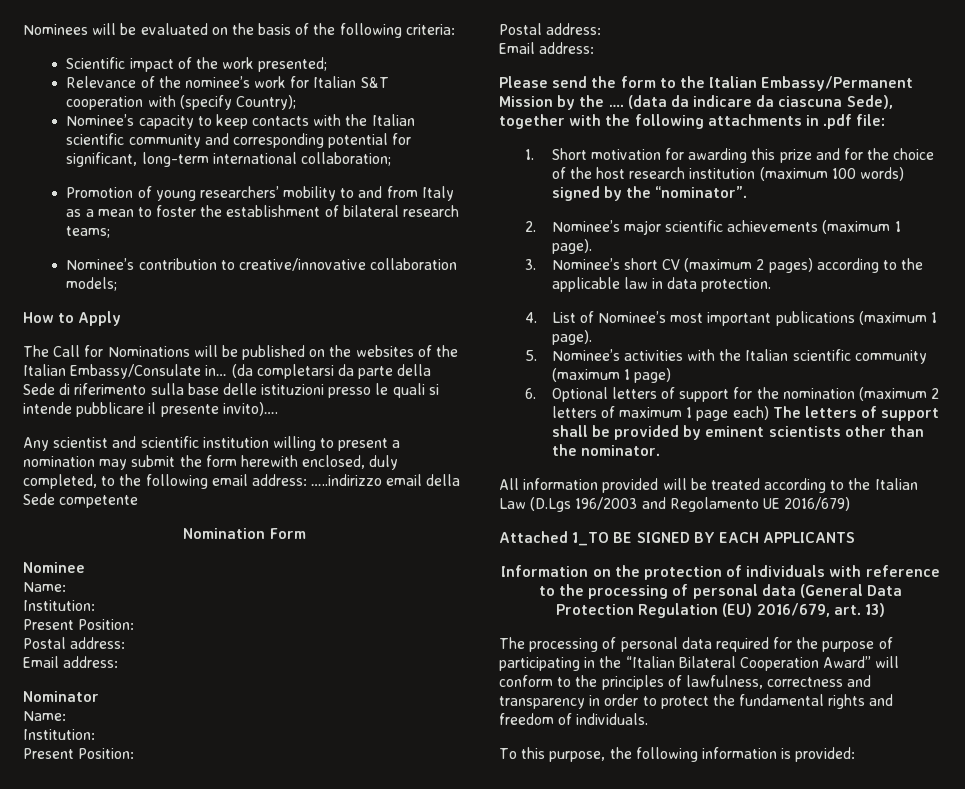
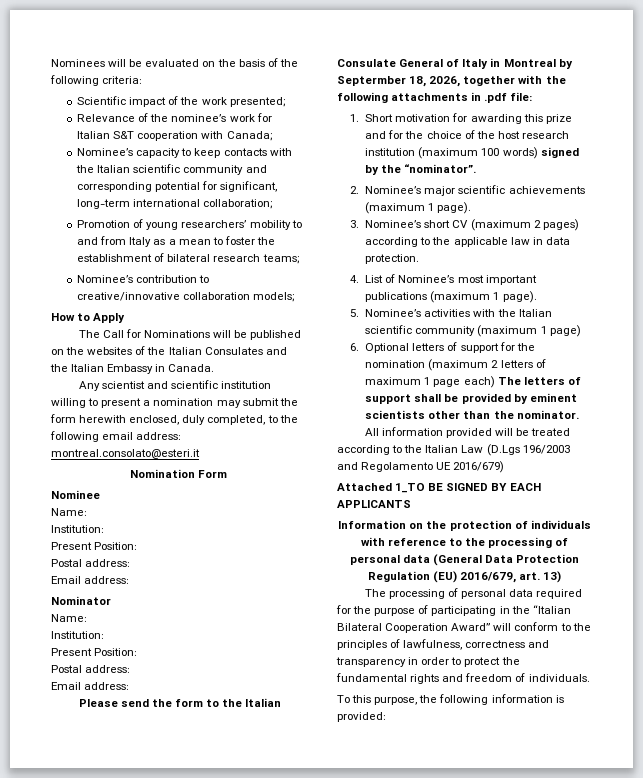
[179,95,296,110] (specify Country); -> [226,131,272,141] Canada;
[70,364,432,379] [23,383,439,398] [23,402,278,417] Embassy/Consulate in… (da completarsi da parte della Sede di riferimento sulla base delle istituzioni presso le quali si intende pubblicare il presente invito)…. -> [204,347,287,355] [50,364,215,374] Consulates and the Italian Embassy in Canada.
[311,474,461,486] [23,493,139,508] …..indirizzo email della Sede competente -> [51,449,200,459] montreal.consolato@esteri.it
[761,76,914,91] [499,95,893,110] Embassy/Permanent Mission by the …. (data da indicare da ciascuna Sede), -> [337,58,573,69] [337,76,461,87] Consulate General of Italy in Montreal by Septermber 18, 2026,

